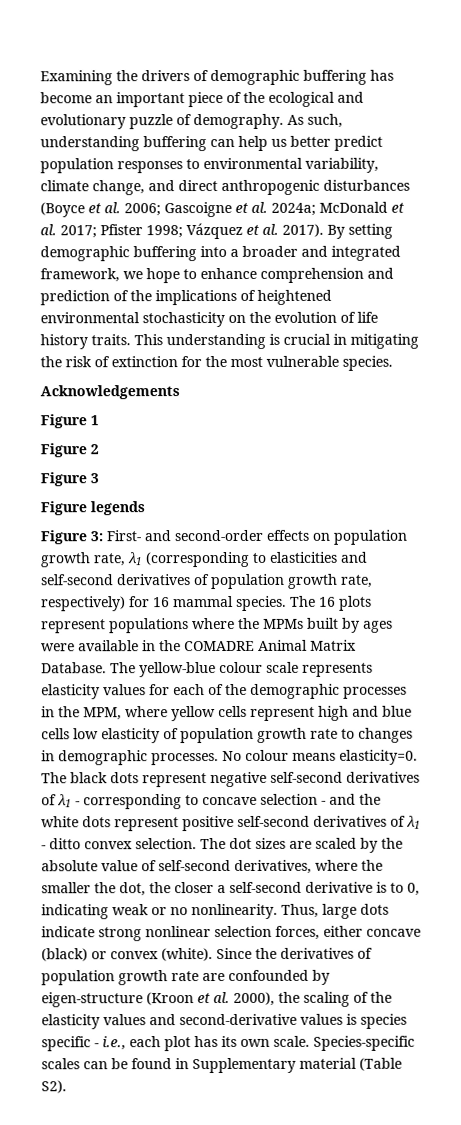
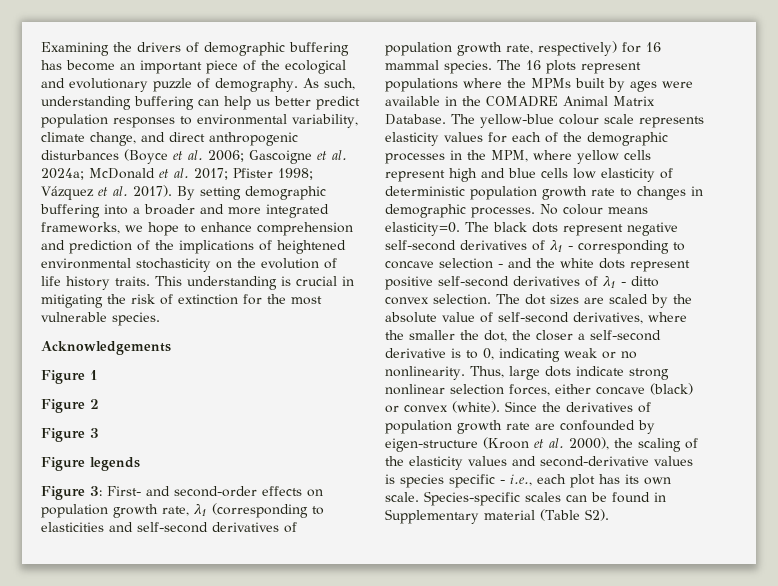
[331,245,401,261] [40,268,120,283] integrated framework, -> [228,204,329,218] [41,222,120,234] more integrated frameworks,
(179, 734) none -> [385,186,465,196] deterministic

